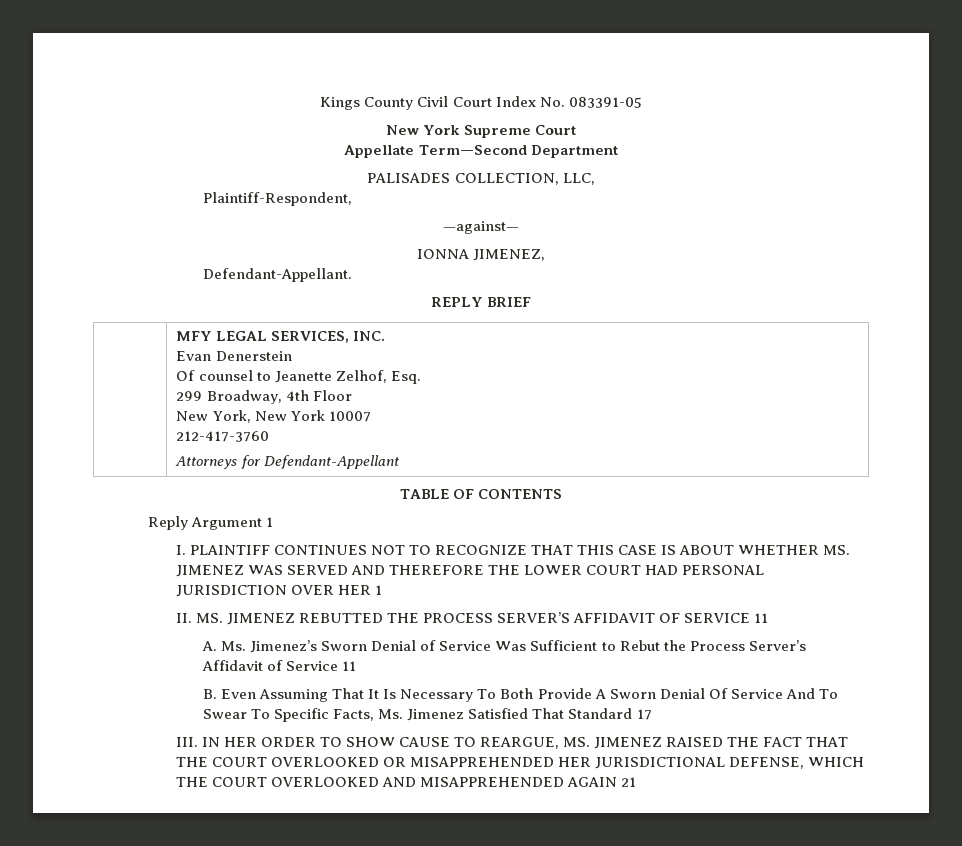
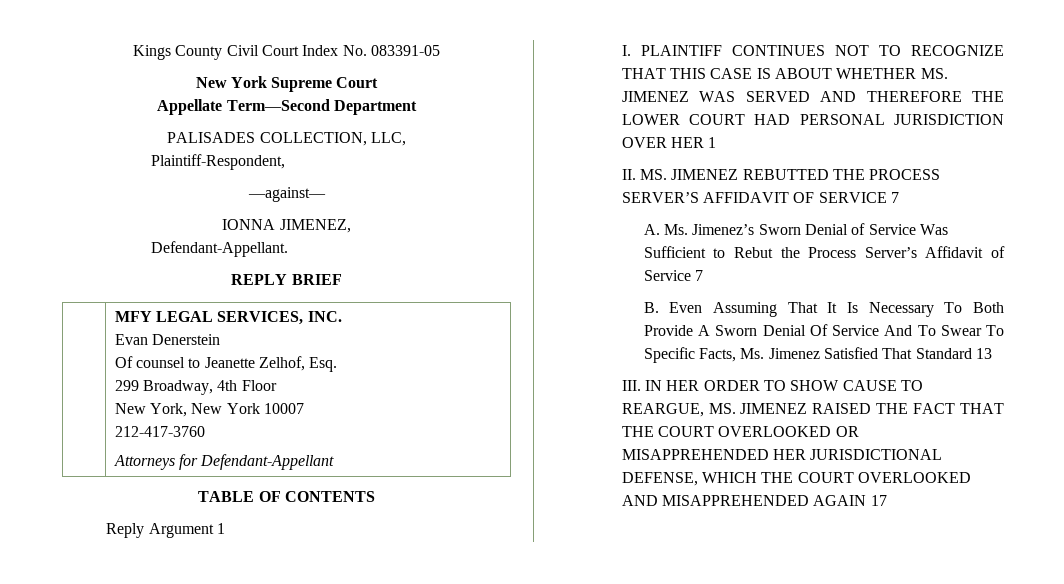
[754,613,769,623] 11 -> [890,192,899,203] 7
[342,661,357,671] 11 -> [695,270,704,281] 7
[636,709,652,720] 17 -> [976,348,993,359] 13
[620,777,636,787] 21 -> [870,495,887,506] 17

